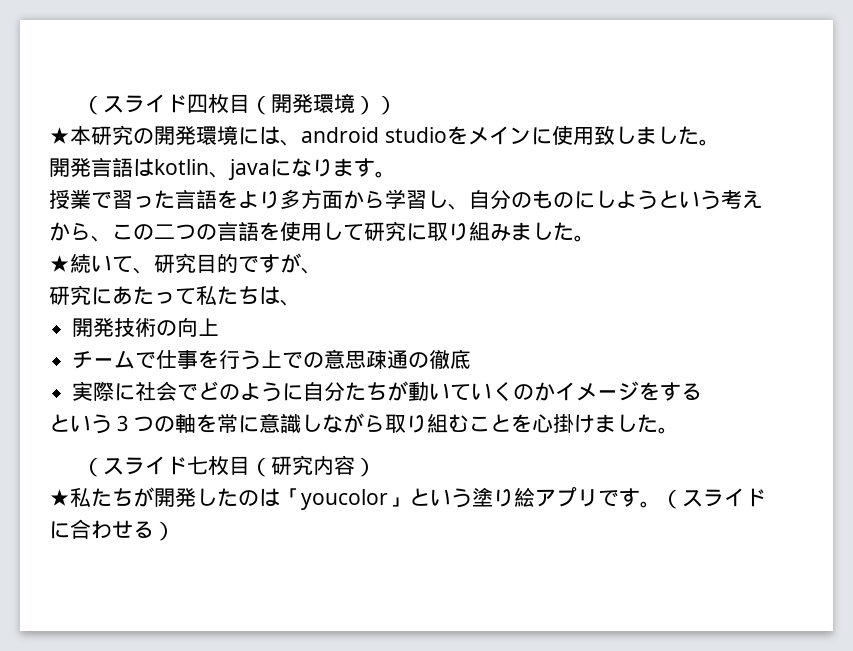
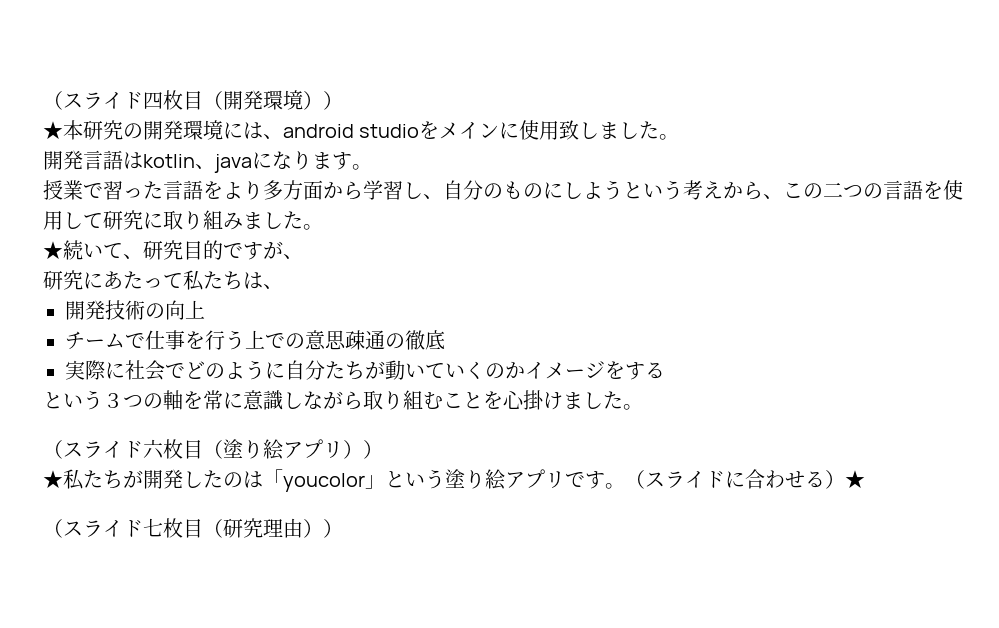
[187,455,356,477] 七枚目（研究内容 -> [143,439,363,460] 六枚目（塗り絵アプリ）
(175, 531) none -> [845,470,865,488] [43,518,343,538] ★ // （スライド七枚目（研究理由））

